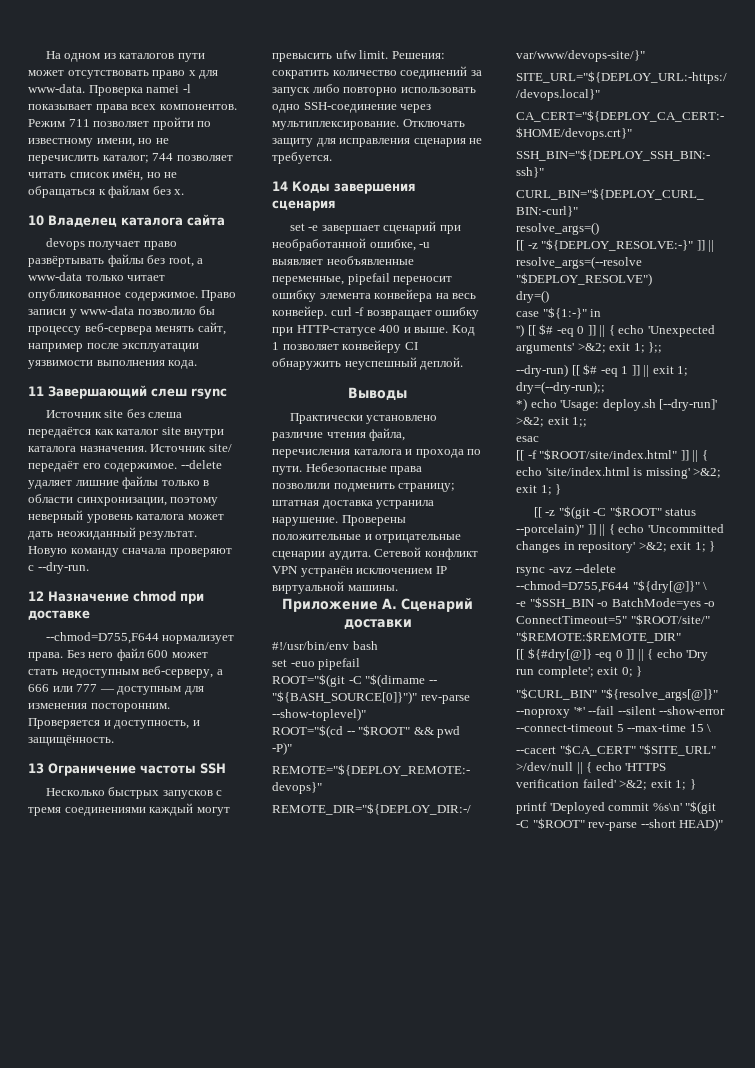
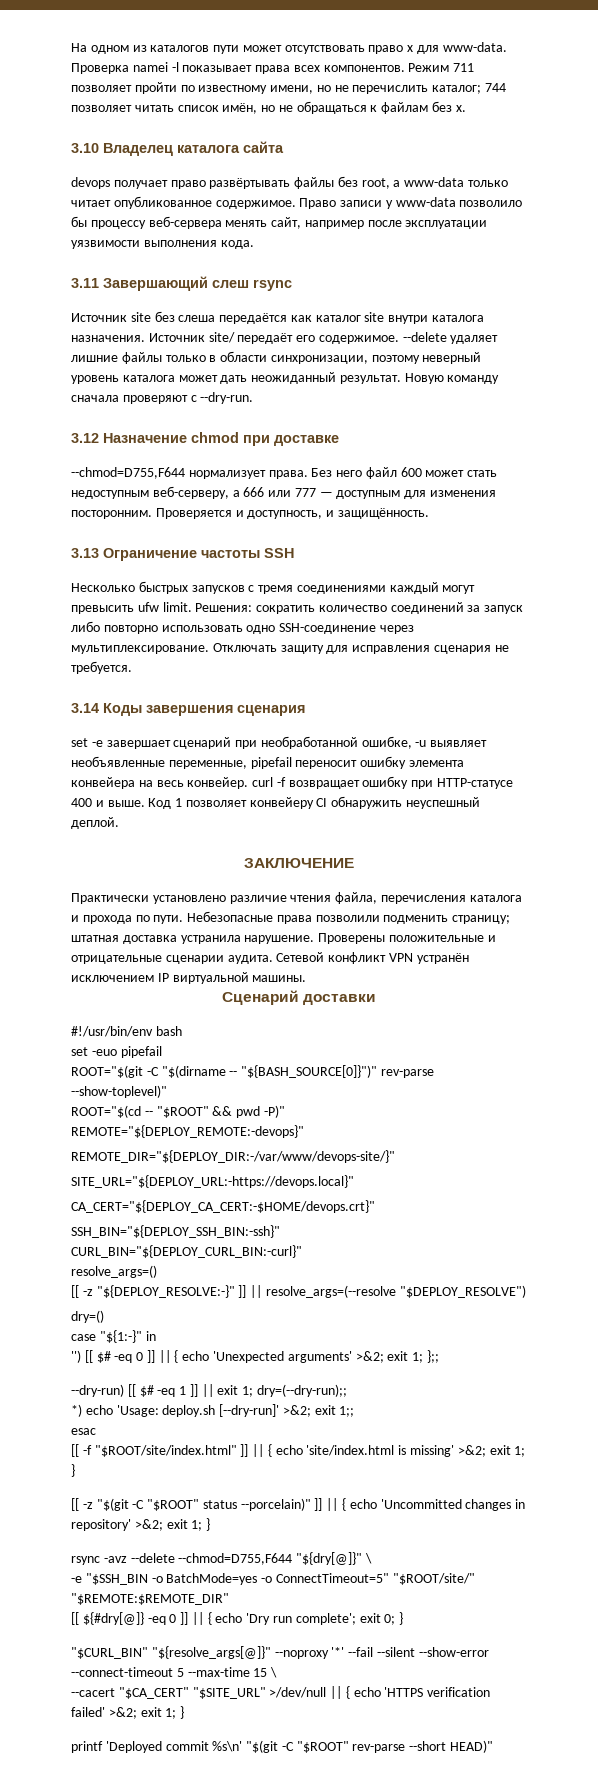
[28,215,44,226] 10 -> [71,143,99,153] 3.10
[28,386,44,396] 11 -> [71,278,99,288] 3.11
[28,591,44,601] 12 -> [71,433,99,443] 3.12
[28,763,44,774] 13 -> [71,548,99,558] 3.13
[272,181,288,191] 14 -> [71,703,99,713] 3.14
[348,387,407,400] Выводы -> [244,858,354,868] ЗАКЛЮЧЕНИЕ
[282,598,397,612] Приложение А. -> (307, 978) none

